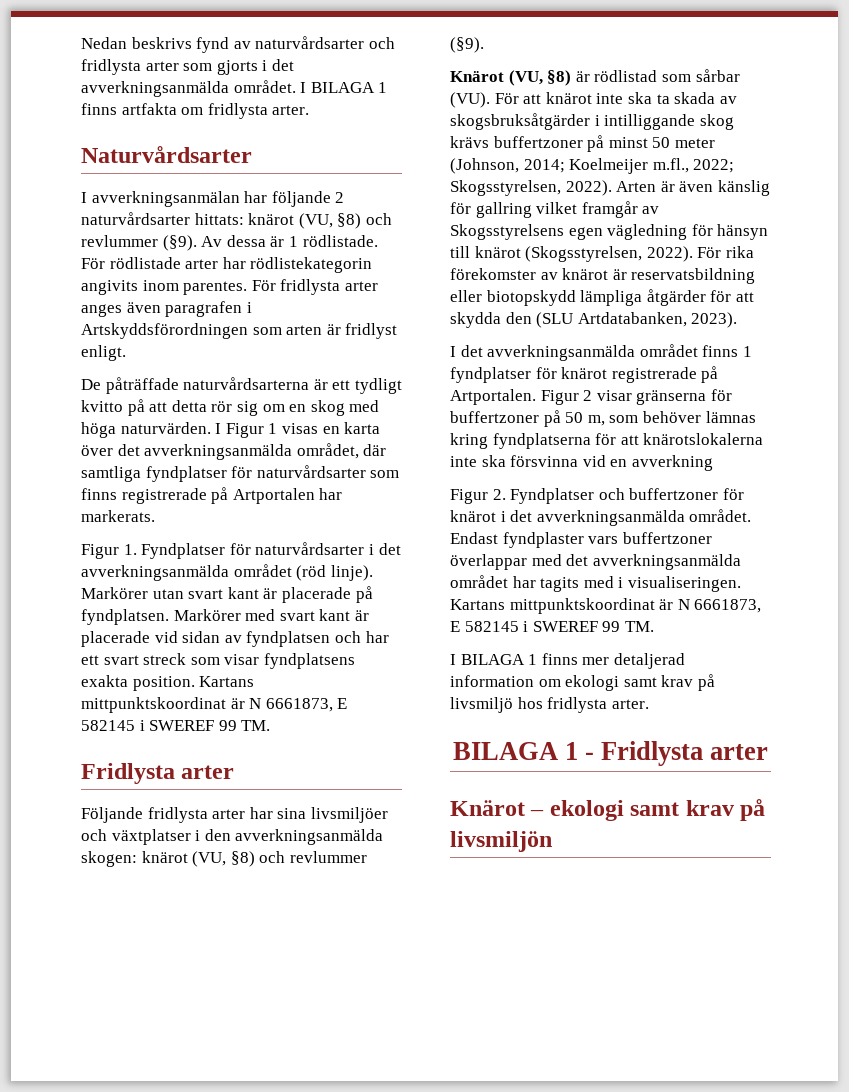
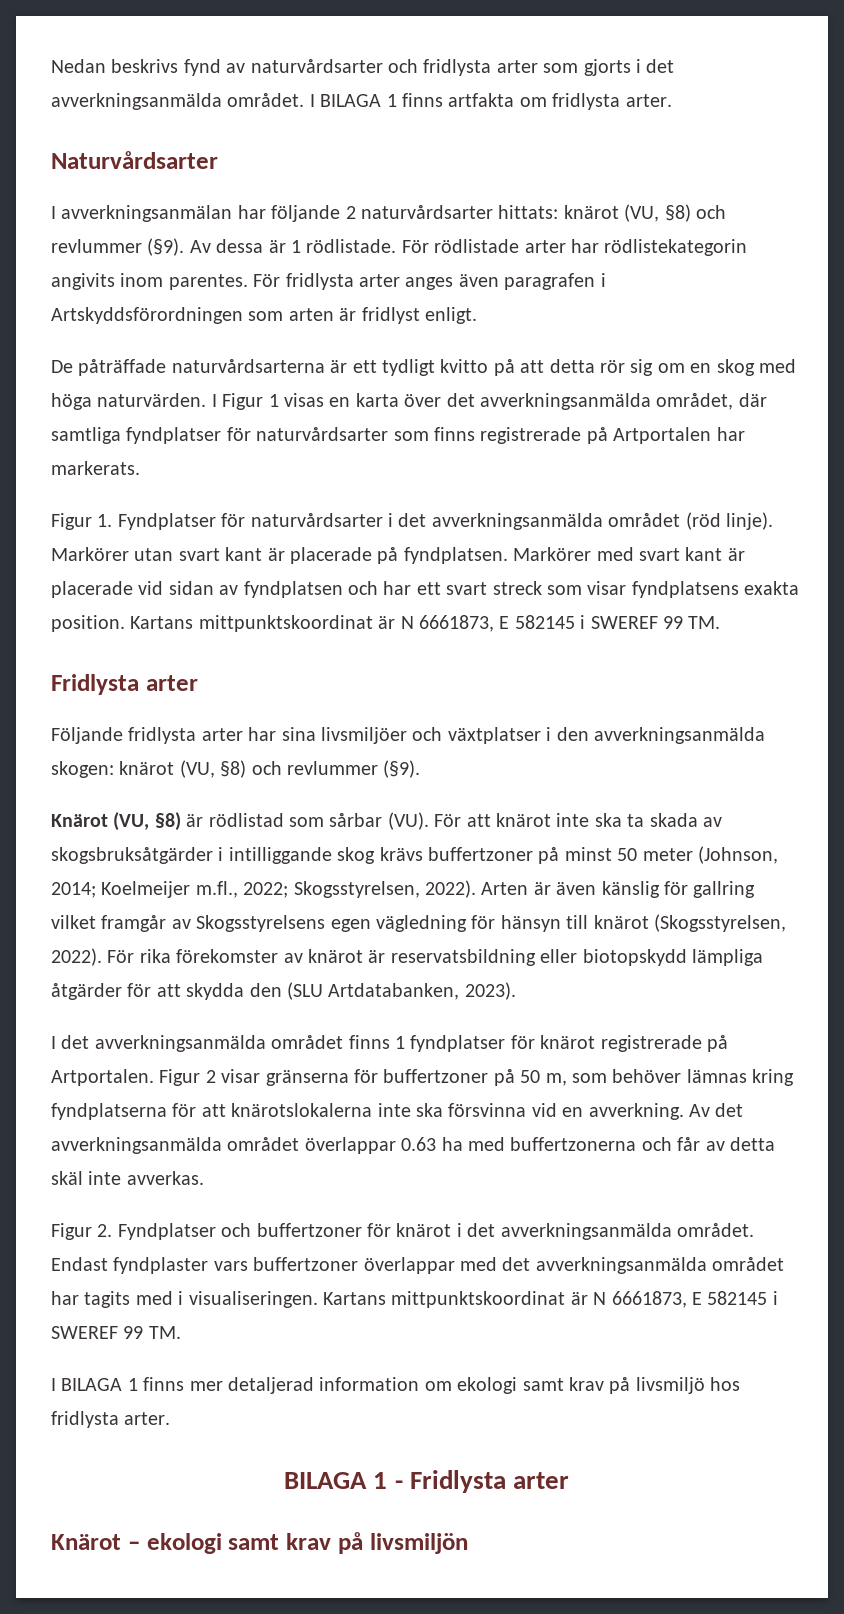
[631,455,713,471] avverkning -> [588,1103,744,1120] [51,1137,775,1154] [51,1171,204,1185] avverkning. Av det avverkningsanmälda området överlappar 0.63 ha med buffertzonerna och får av detta skäl inte avverkas.

